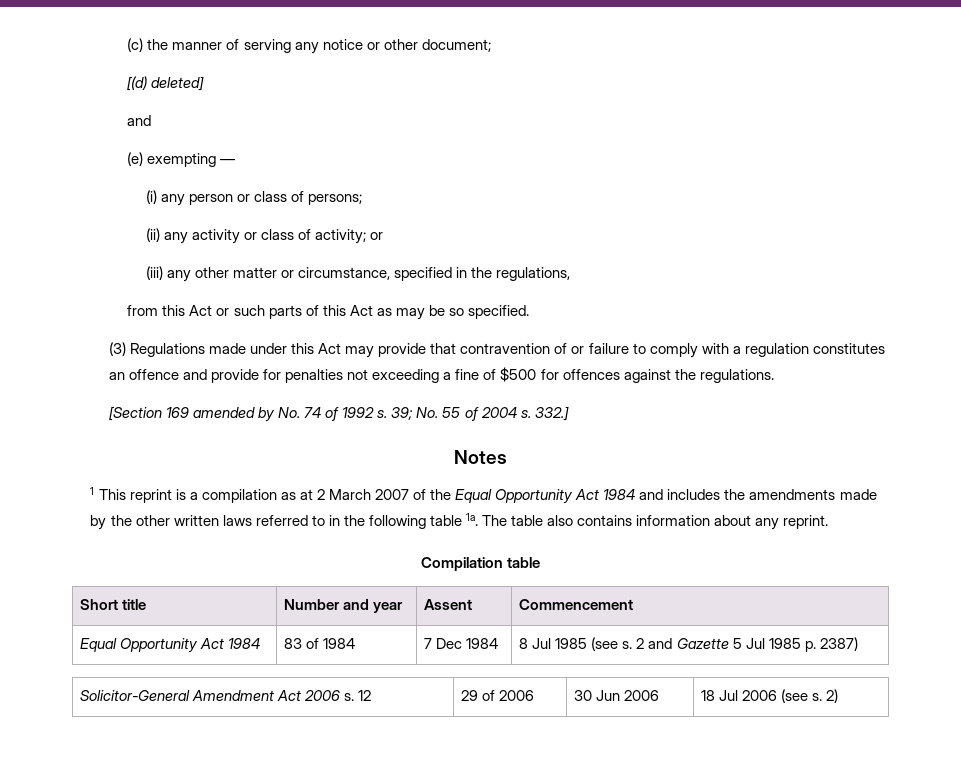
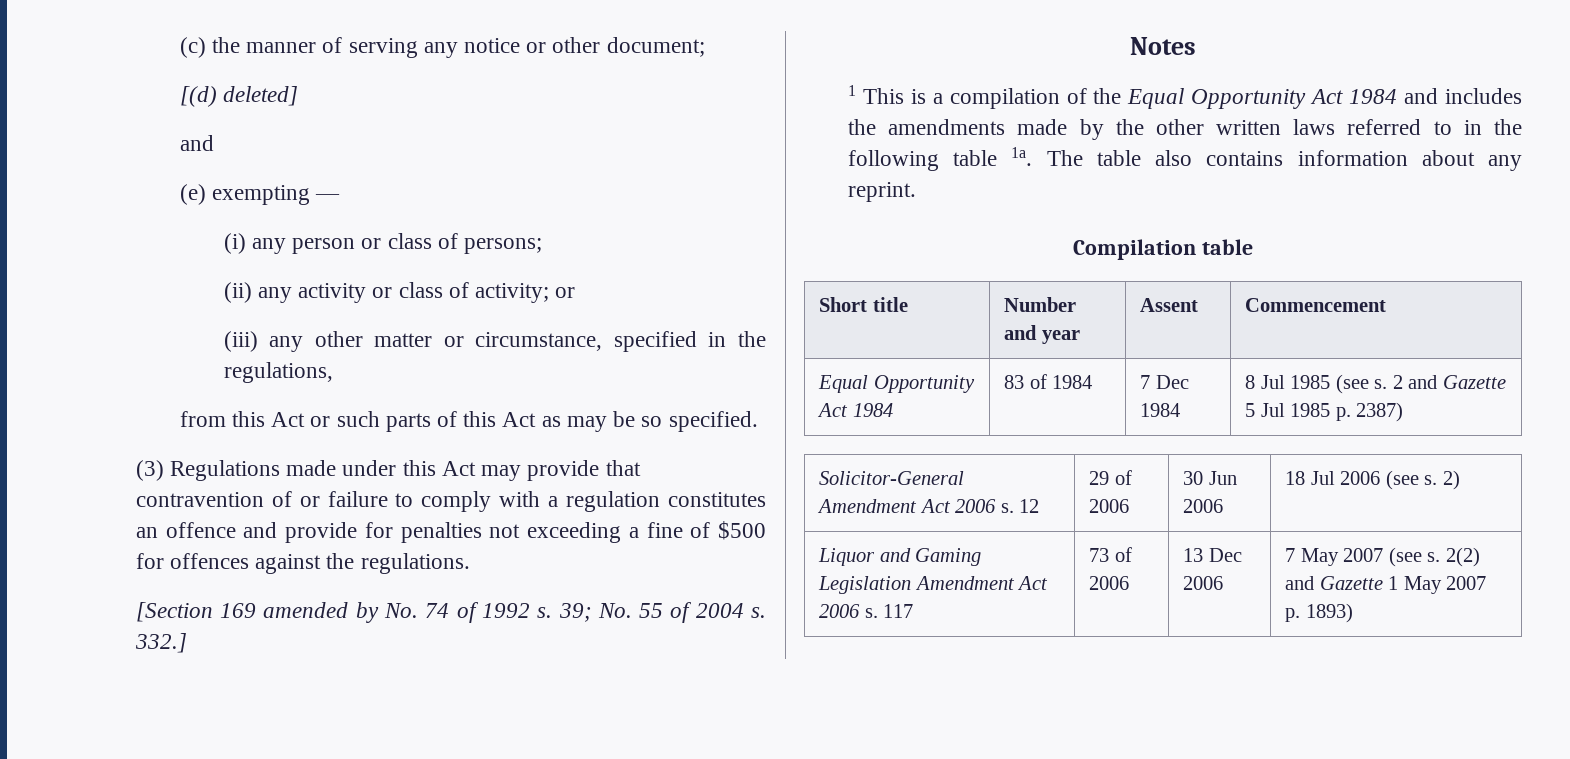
[129,489,172,503] reprint -> (904, 96) none
[280,489,409,500] as at 2 March 2007 -> (1060, 98) none
(839, 696) none -> [818,548,982,566] [818,576,1049,594] [819,604,914,618] [1089,547,1132,562] [1089,576,1130,590] [1183,548,1242,562] [1183,576,1224,590] [1285,547,1480,567] [1285,576,1487,594] [1285,603,1353,623] // Liquor and Gaming Legislation Amendment Act 2006 s. 117 | 73 of 2006 | 13 Dec 2006 | 7 May 2007 (see s. 2(2) and Gazette 1 May 2007 p. 1893)

